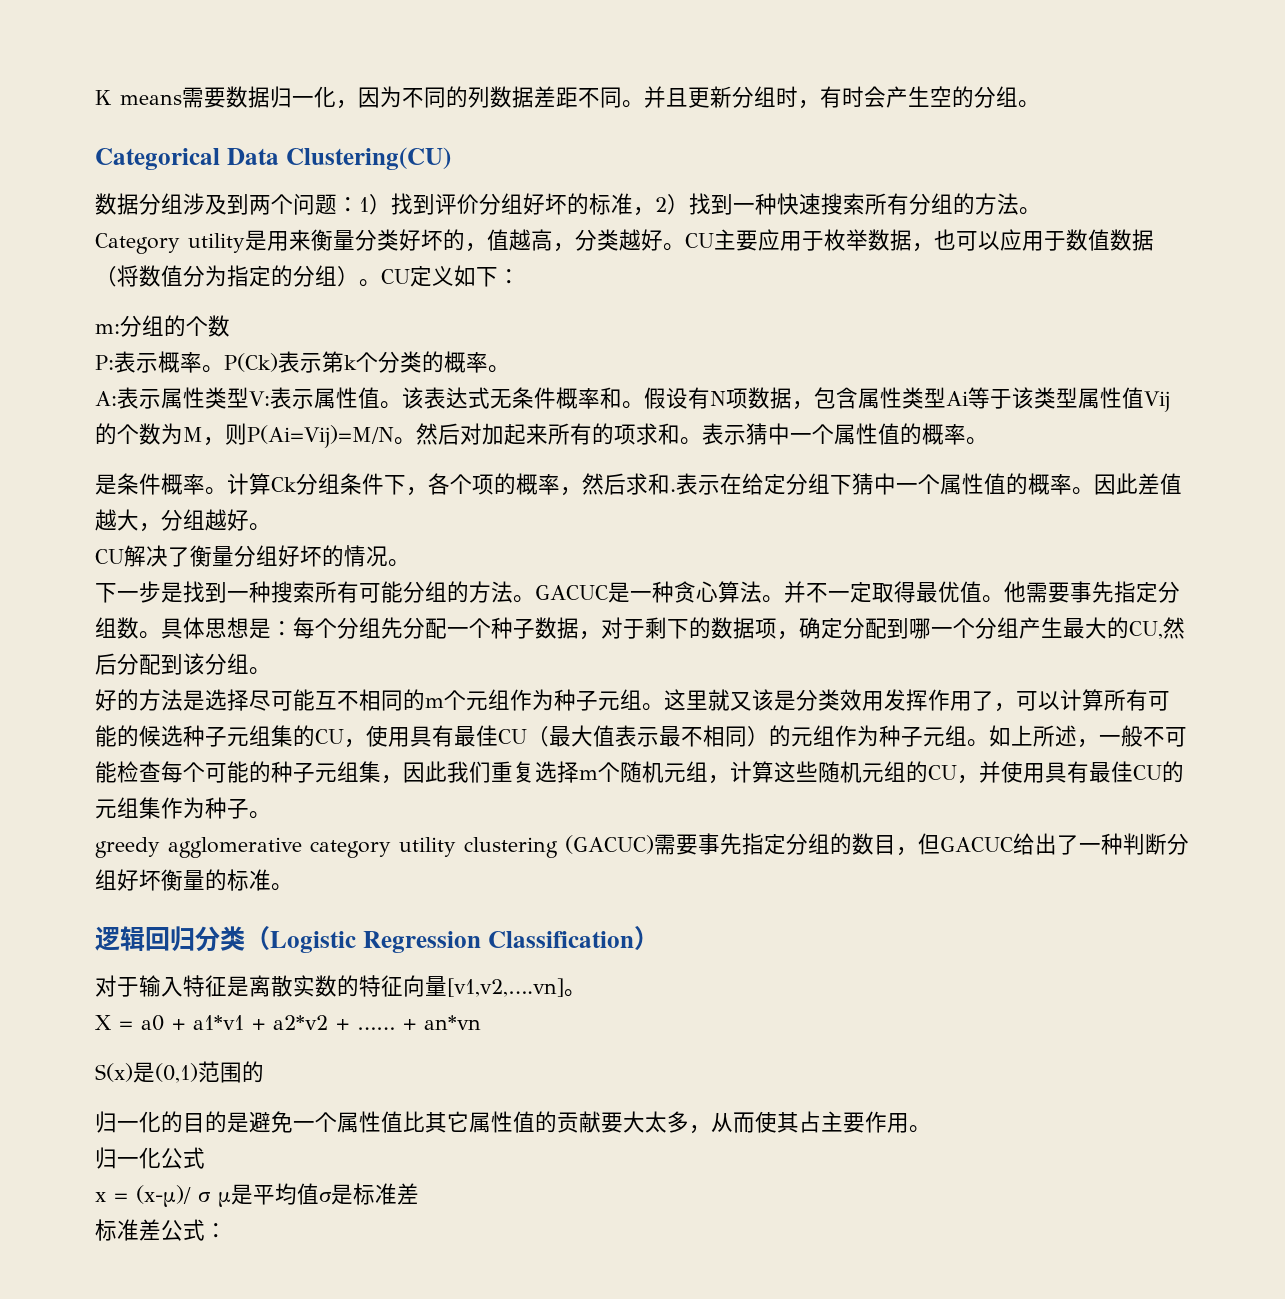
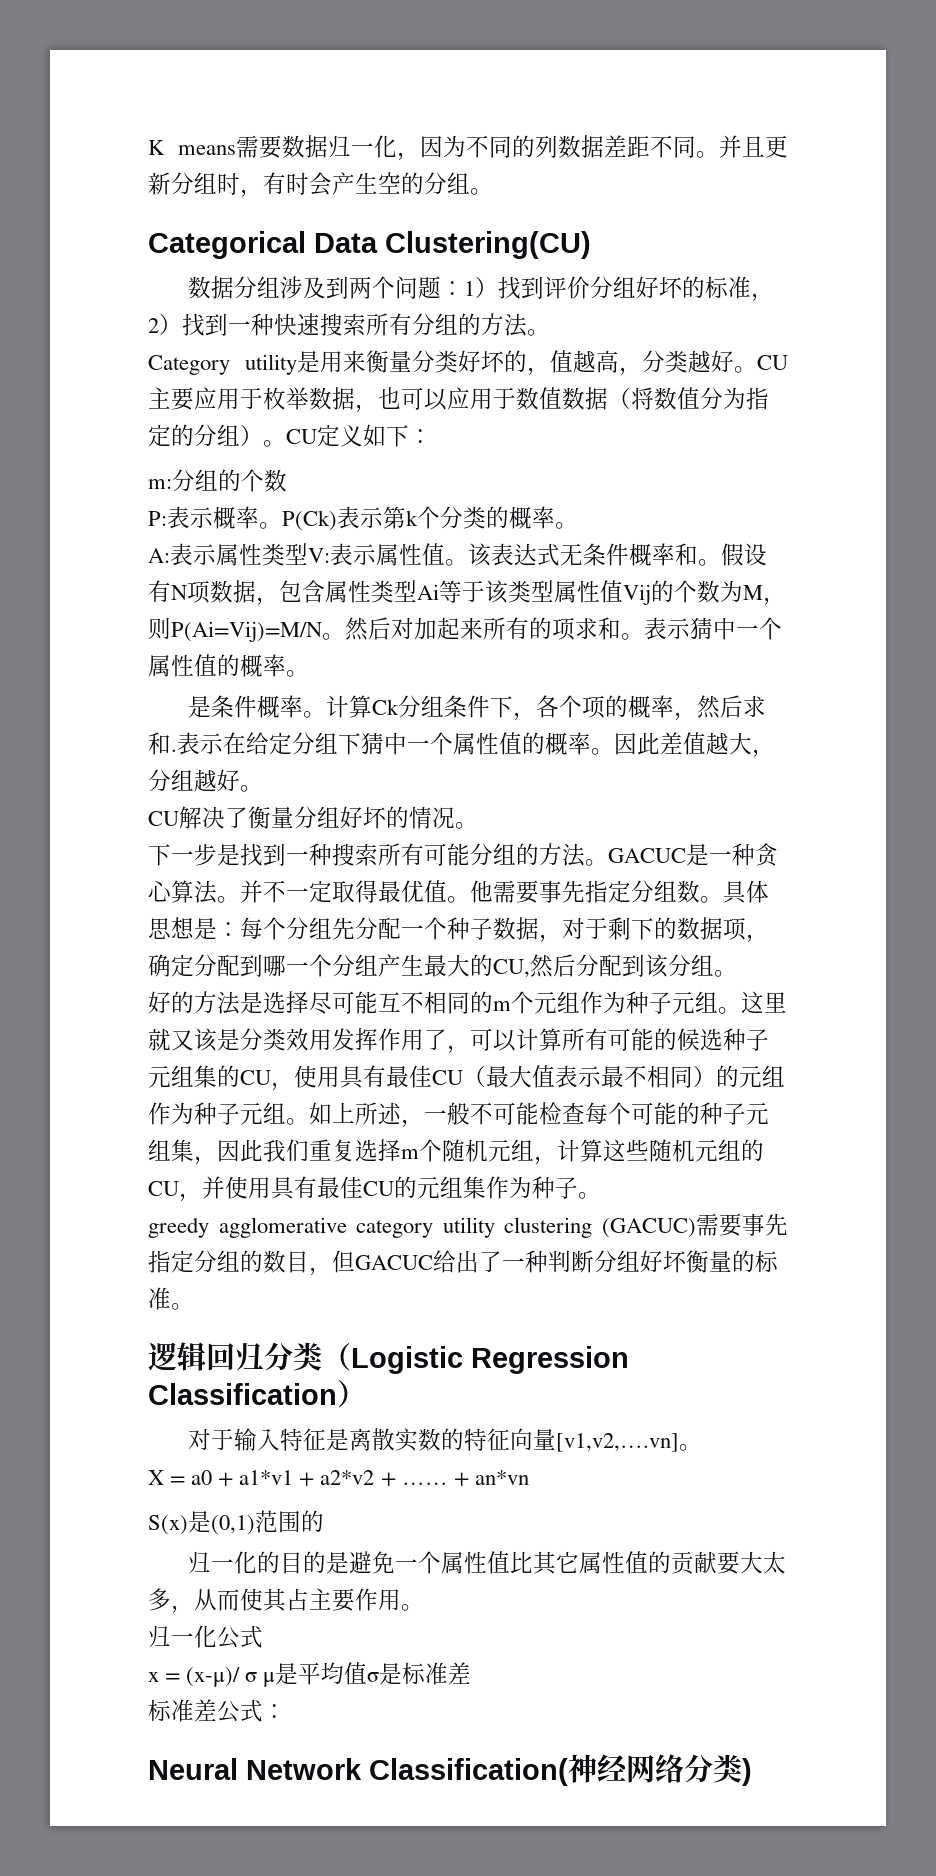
(227, 1230) none -> [148,1754,752,1786] // Neural Network Classification(神经网络分类)

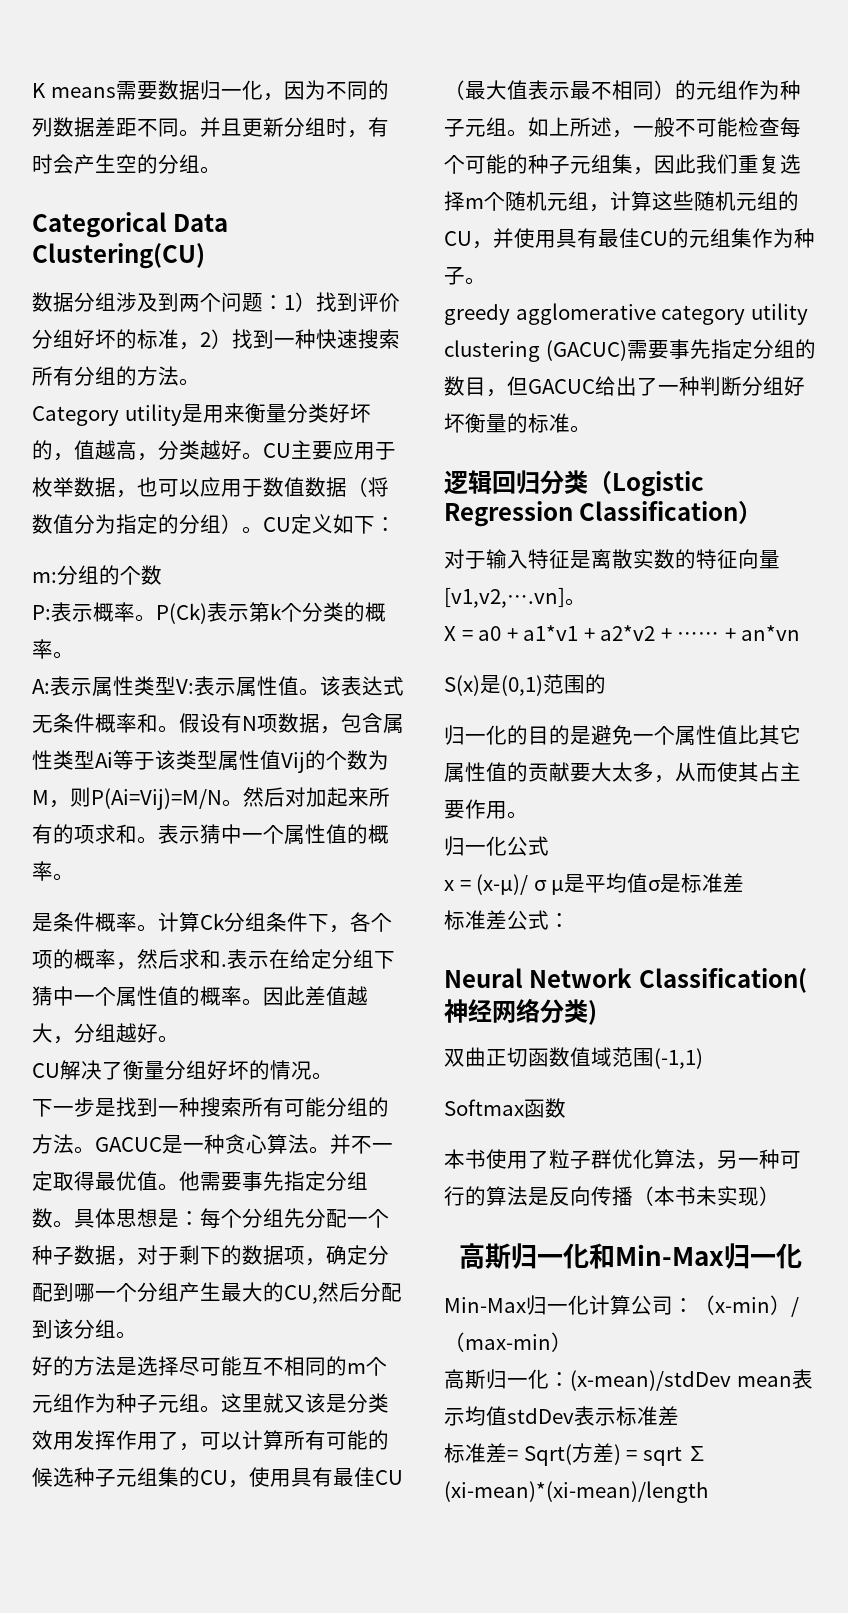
(752, 1772) none -> [444,1047,703,1069] [444,1098,566,1118] [444,1149,801,1170] [444,1186,780,1206] [458,1243,802,1269] [444,1295,799,1317] [444,1332,572,1352] [444,1369,813,1391] [444,1406,679,1426] [444,1443,709,1466] [444,1481,708,1503] // 双曲正切函数值域范围(-1,1) // Softmax函数 // 本书使用了粒子群优化算法，另一种可行的算法是反向传播（本书未实现） // 高斯归一化和Min-Max归一化 // Min-Max归一化计算公司：（x-min）/（max-min） // 高斯归一化：(x-mean)/stdDev mean表示均值stdDev表示标准差 // 标准差= Sqrt(方差) = sqrt ∑ (xi-mean)*(xi-mean)/length

